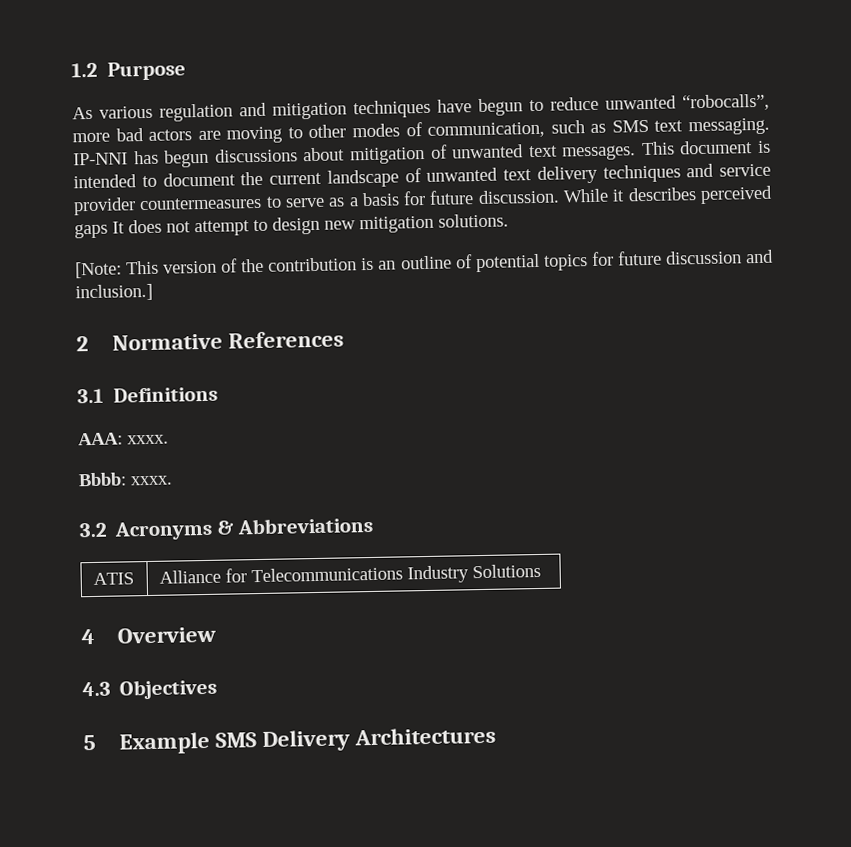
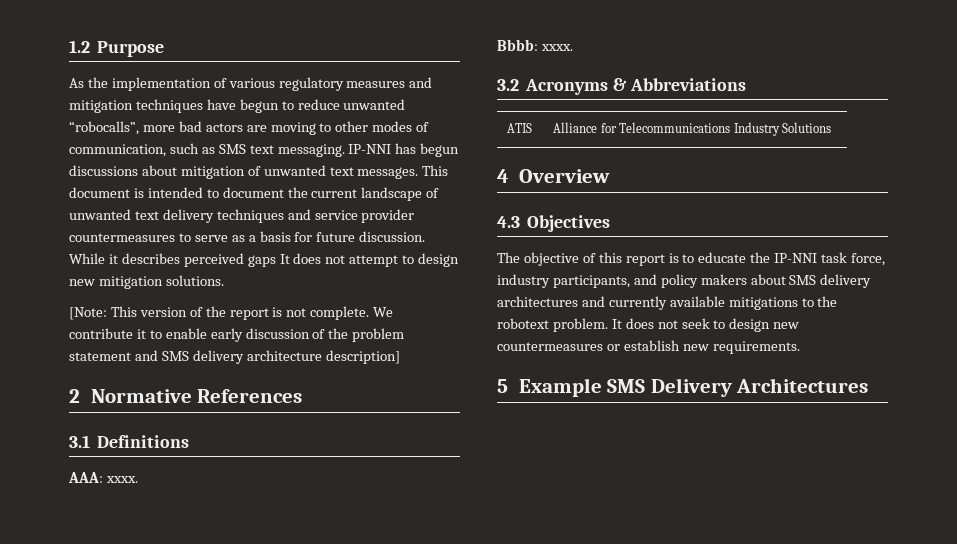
[99,103,233,122] various regulation -> [87,77,406,91] the implementation of various regulatory measures
[268,249,775,273] [75,283,153,302] contribution is an outline of potential topics for future discussion and inclusion.] -> [229,306,394,320] [69,328,405,342] [69,350,400,364] report is not complete. We contribute it to enable early discussion of the problem statement and SMS delivery architecture description]
(218, 689) none -> [497,252,886,266] [497,274,872,288] [497,296,838,310] [497,318,800,332] [497,340,800,354] // The objective of this report is to educate the IP-NNI task force, industry participants, and policy makers about SMS delivery architectures and currently available mitigations to the robotext problem. It does not seek to design new countermeasures or establish new requirements.

